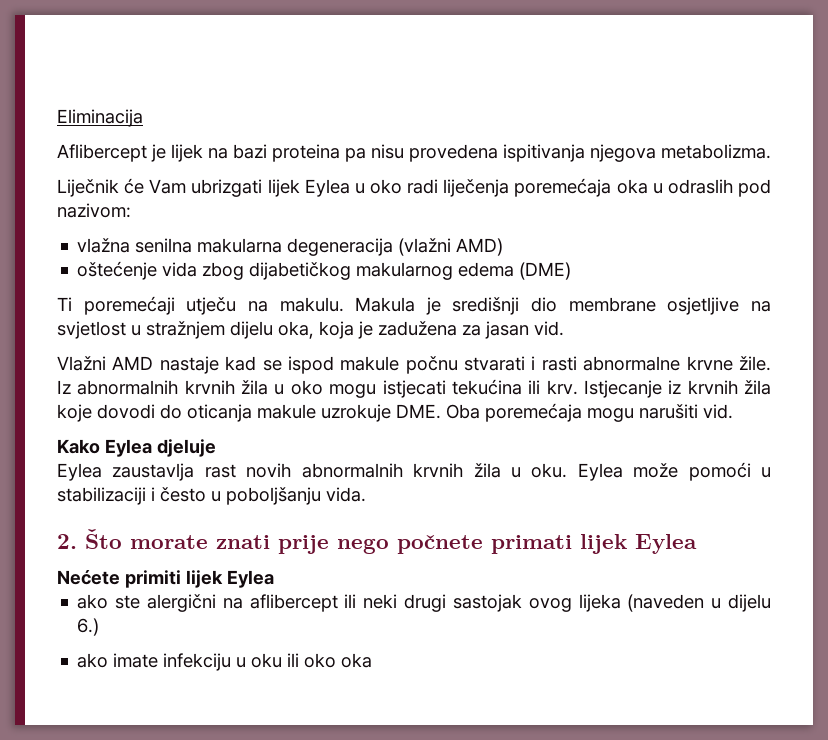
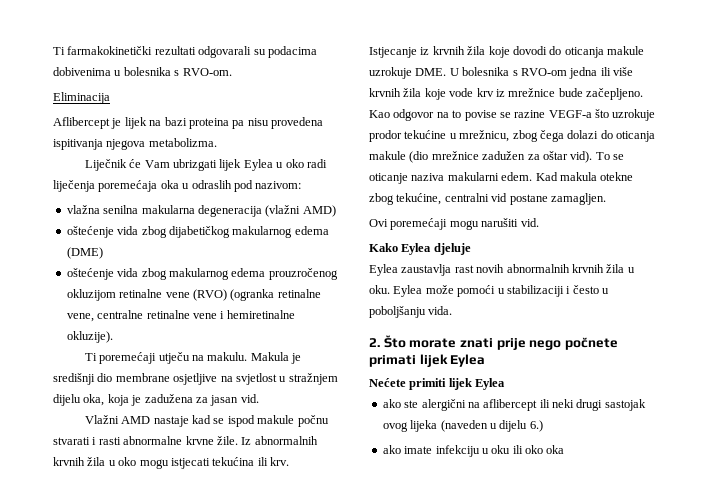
(57, 118) none -> [53,46,317,58] [53,67,232,76] Ti farmakokinetički rezultati odgovarali su podacima dobivenima u bolesnika s RVO-om. //
(572, 271) none -> [66,268,338,280] [66,289,321,301] [66,310,295,322] [66,331,113,343] // oštećenje vida zbog makularnog edema prouzročenog okluzijom retinalne vene (RVO) (ogranka retinalne vene, centralne retinalne vene i hemiretinalne okluzije).
[446,403,582,422] Oba poremećaja -> [449,67,633,79] [369,88,643,100] [369,109,656,121] [369,130,655,142] [369,151,624,163] [369,172,634,184] [369,193,606,205] [369,218,448,230] U bolesnika s RVO-om jedna ili više krvnih žila koje vode krv iz mrežnice bude začepljeno. Kao odgovor na to povise se razine VEGF-a što uzrokuje prodor tekućine u mrežnicu, zbog čega dolazi do oticanja makule (dio mrežnice zadužen za oštar vid). To se oticanje naziva makularni edem. Kad makula otekne zbog tekućine, centralni vid postane zamagljen. // Ovi poremećaji

